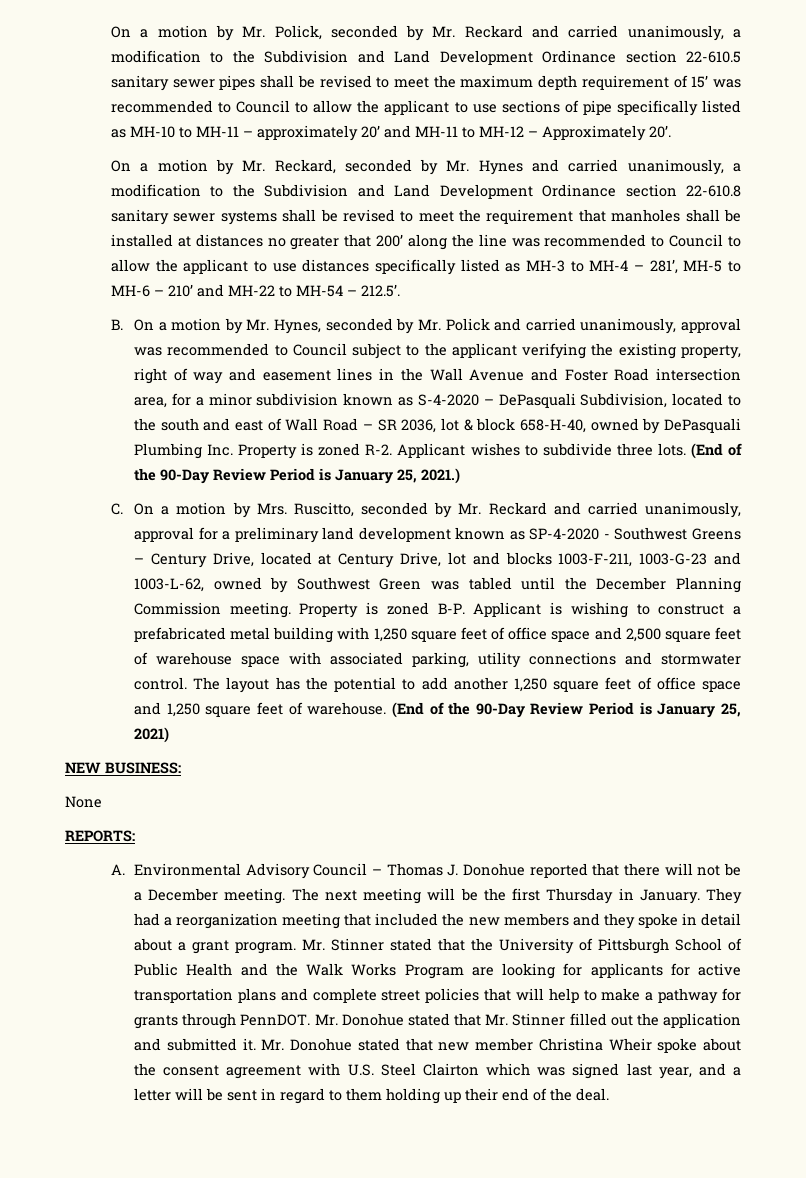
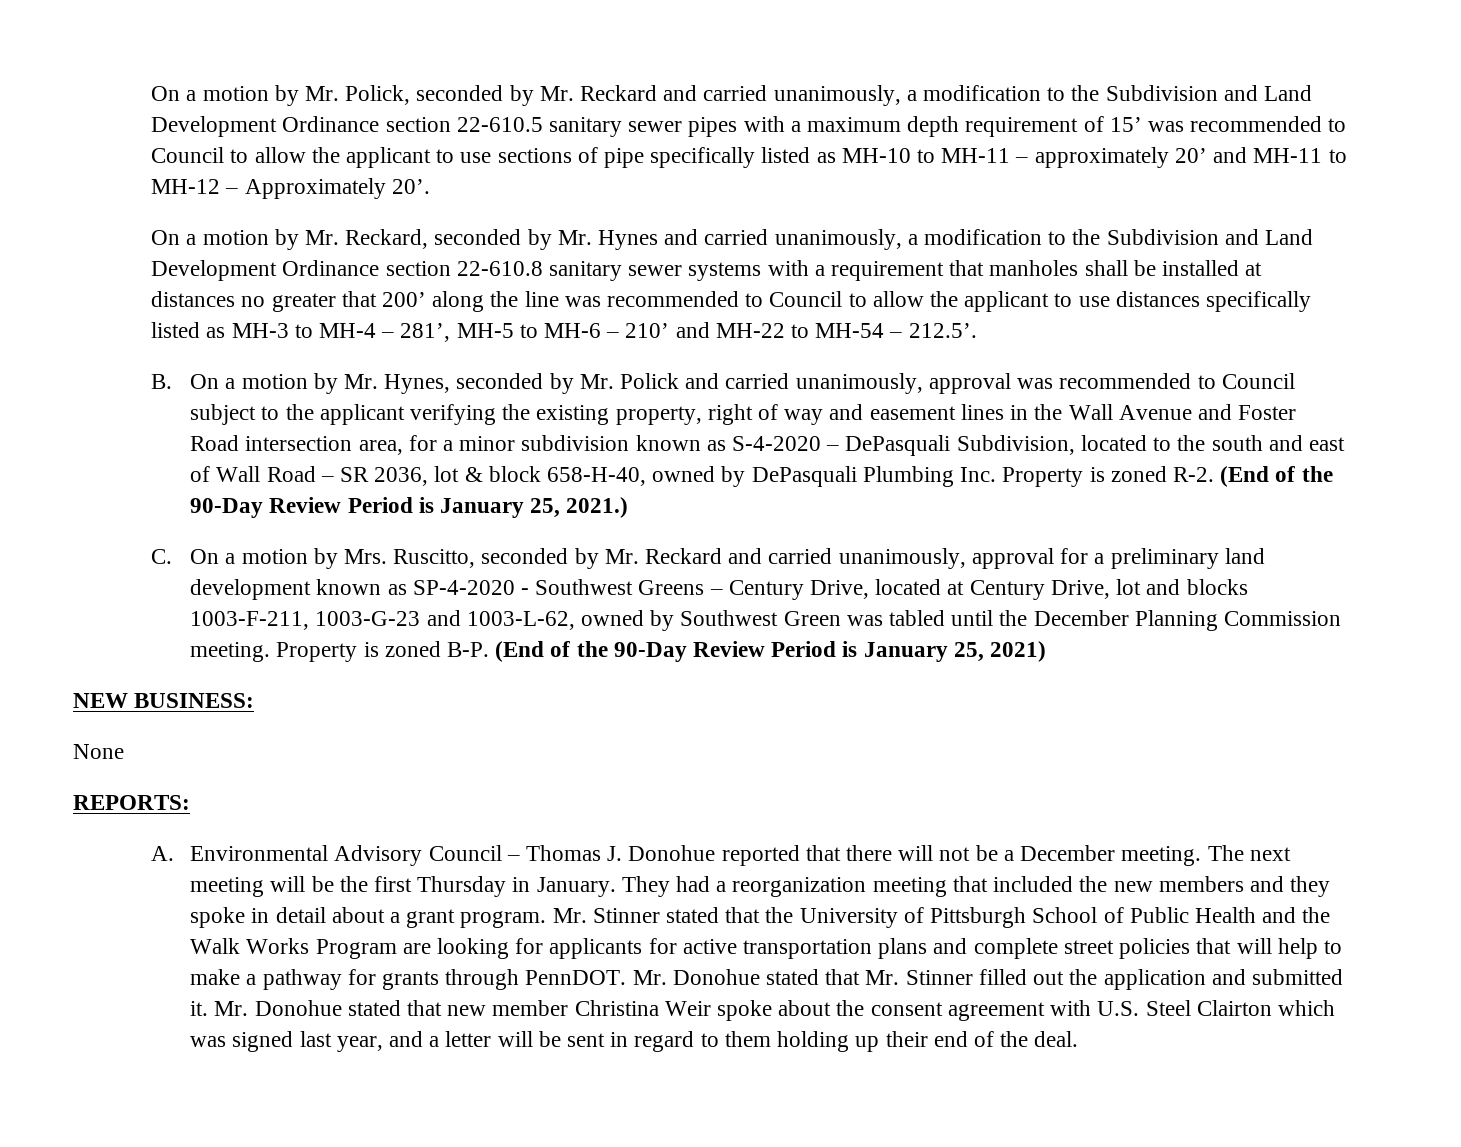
[260,75,456,88] shall be revised to meet the -> [743,116,801,132] with a
[282,209,482,222] shall be revised to meet the -> [767,260,825,276] with a
[397,443,686,458] Applicant wishes to subdivide three lots. -> (1214, 474) none
[473,602,741,618] [134,627,741,643] [134,652,741,668] [134,677,741,693] [134,702,387,717] Applicant is wishing to construct a prefabricated metal building with 1,250 square feet of office space and 2,500 square feet of warehouse space with associated parking, utility connections and stormwater control. The layout has the potential to add another 1,250 square feet of office space and 1,250 square feet of warehouse. -> (489, 649) none
[608,1038,652,1051] Wheir -> [664,1001,711,1016] Weir

